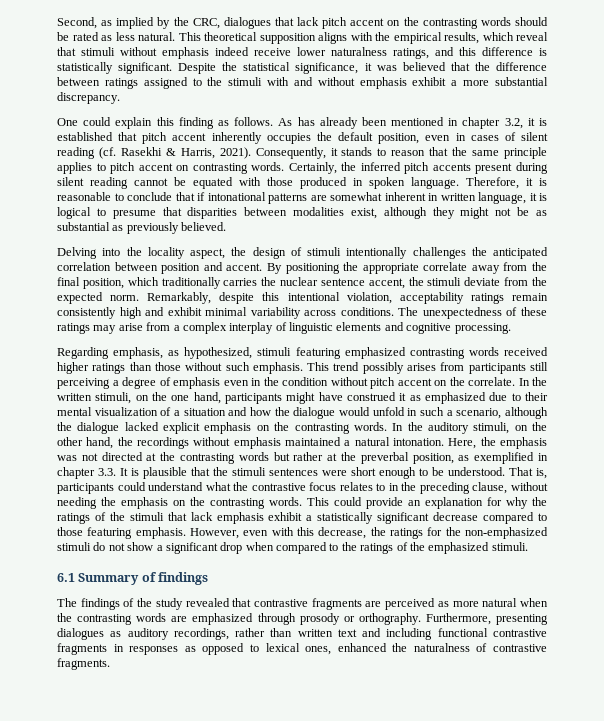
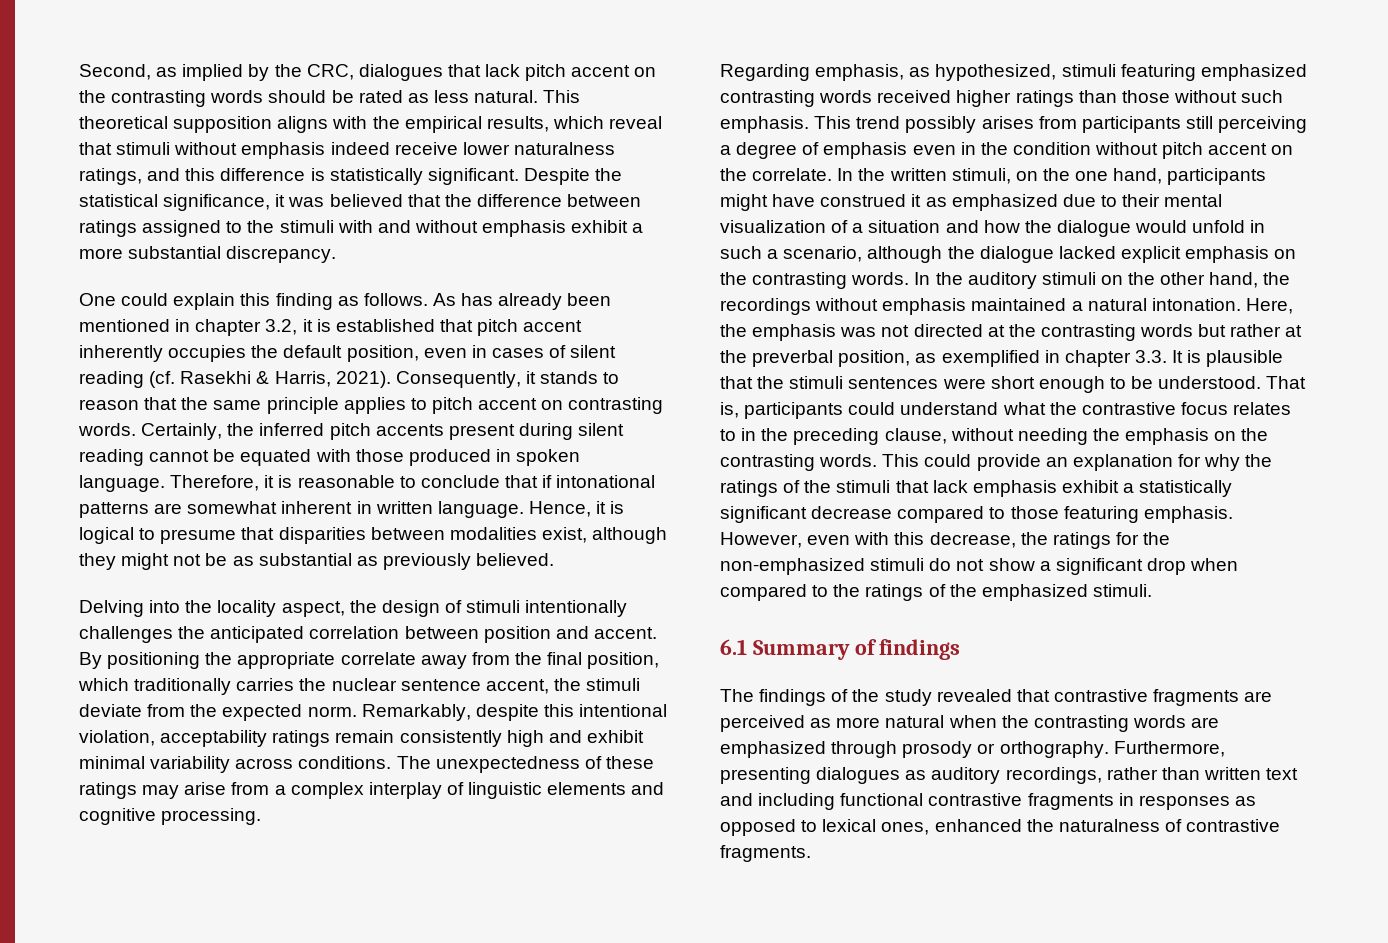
[478,192,526,204] language, -> [437,501,591,518] language. Hence,
[473,422,510,434] stimuli, -> [1041,272,1096,285] stimuli

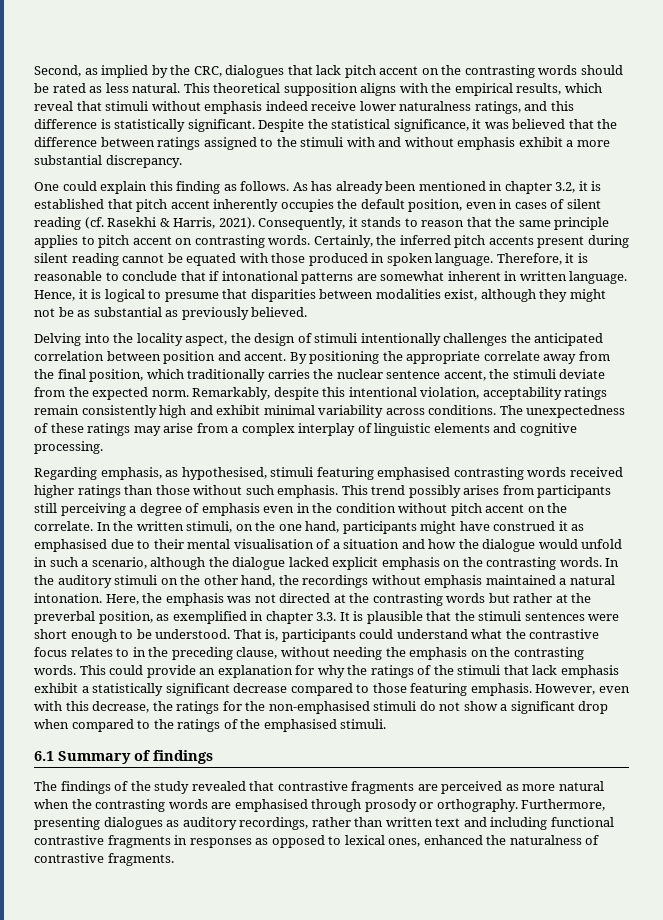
[935,64,1057,81] hypothesized, -> [181,467,267,480] hypothesised,
[1200,64,1307,81] emphasized -> [377,467,451,480] emphasised
[951,194,1058,211] emphasized -> [34,539,107,552] emphasised
[720,220,826,233] visualization -> [233,539,314,549] visualisation
[720,558,865,575] non-emphasized -> [268,701,370,714] non-emphasised
[981,584,1088,601] emphasized -> [263,719,337,732] emphasised
[720,741,826,758] emphasized -> [234,799,308,812] emphasised

